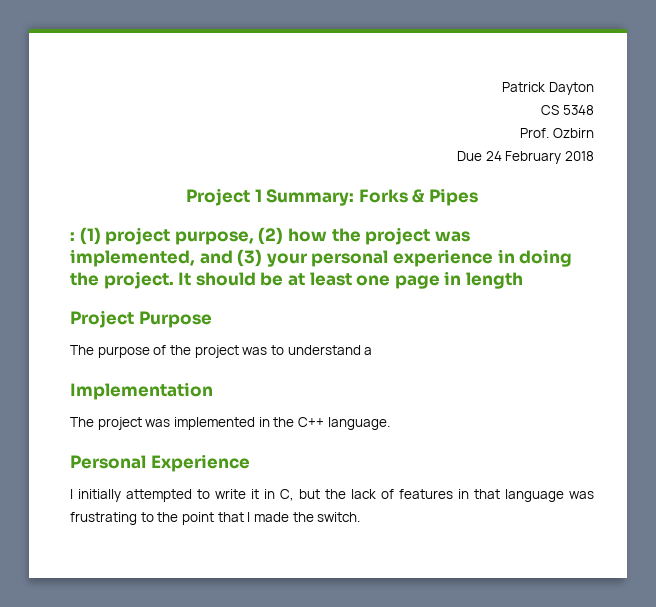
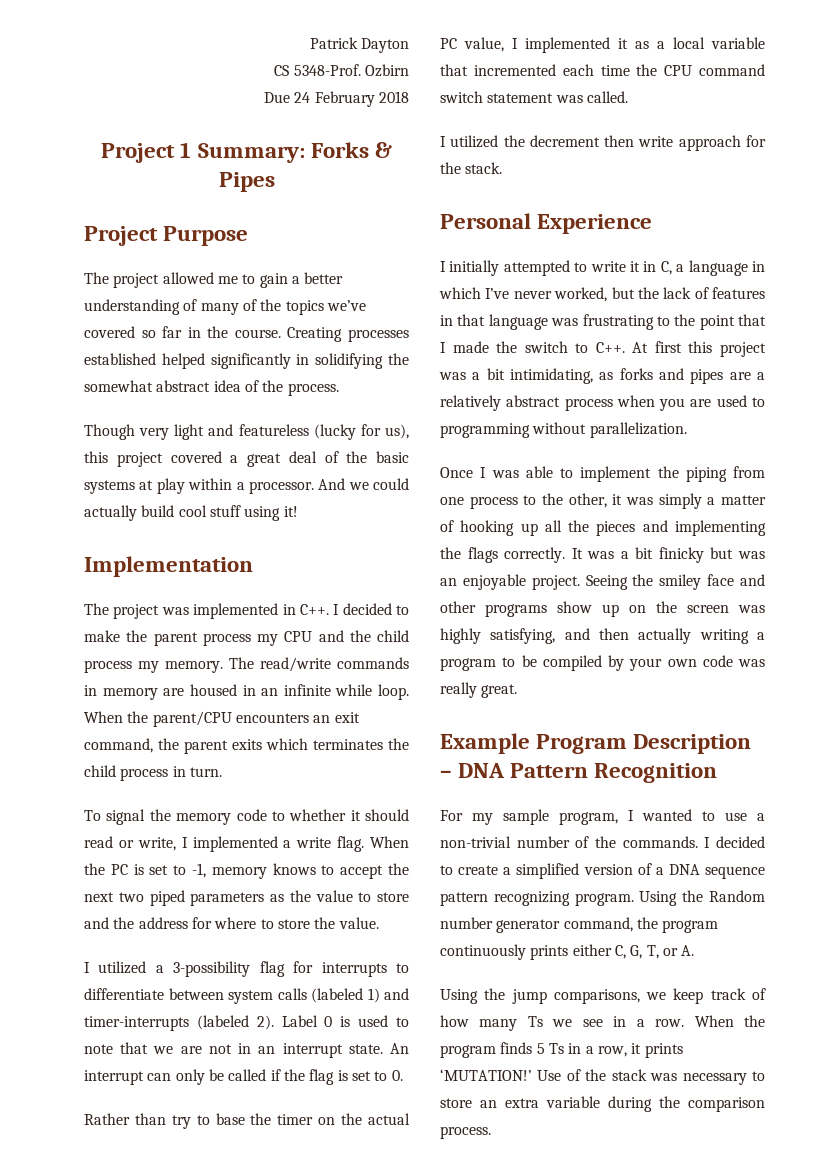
[563,105,594,115] [520,128,550,138] 5348 // Prof. -> [293,64,361,76] 5348-Prof.
[70,227,470,245] [70,249,573,267] [70,271,523,289] [70,310,212,328] [70,345,373,358] : (1) project purpose, (2) how the project was implemented, and (3) your personal experience in doing the project. It should be at least one page in length // Project Purpose // The purpose of the project was to understand a -> [84,226,249,246] [84,272,344,288] [84,299,366,315] [84,326,409,342] [84,353,410,369] [84,380,339,396] [84,424,409,440] [84,451,409,467] [84,478,409,494] [84,505,298,521] Project Purpose // The project allowed me to gain a better understanding of many of the topics we’ve covered so far in the course. Creating processes established helped significantly in solidifying the somewhat abstract idea of the process. // Though very light and featureless (lucky for us), this project covered a great deal of the basic systems at play within a processor. And we could actually build cool stuff using it!
[273,417,390,430] the C++ language. -> [299,603,409,615] [84,630,409,646] [84,657,409,673] [84,684,409,700] [84,711,360,727] [84,738,409,754] [84,765,222,781] [84,809,409,825] [84,836,409,852] [84,863,410,879] [84,890,409,906] [84,917,379,929] [84,961,409,977] [84,988,409,1004] [84,1015,409,1031] [84,1042,410,1058] [84,1069,403,1085] [84,1113,410,1129] [440,37,765,53] [440,64,765,76] [440,91,628,103] [440,135,766,151] [440,162,503,174] C++. I decided to make the parent process my CPU and the child process my memory. The read/write commands in memory are housed in an infinite while loop. When the parent/CPU encounters an exit command, the parent exits which terminates the child process in turn. // To signal the memory code to whether it should read or write, I implemented a write flag. When the PC is set to -1, memory knows to accept the next two piped parameters as the value to store and the address for where to store the value. // I utilized a 3-possibility flag for interrupts to differentiate between system calls (labeled 1) and timer-interrupts (labeled 2). Label 0 is used to note that we are not in an interrupt state. An interrupt can only be called if the flag is set to 0. // Rather than try to base the timer on the actual PC value, I implemented it as a local variable that incremented each time the CPU command switch statement was called. // I utilized the decrement then write approach for the stack.
(294, 495) none -> [676,260,765,276] [439,287,608,302] a language in which I’ve never worked,
[317,512,361,522] switch. -> [524,341,766,357] [439,368,765,384] [440,395,765,411] [440,422,687,438] [440,466,765,482] [440,493,766,509] [440,520,766,536] [440,547,765,563] [440,574,765,590] [440,601,765,617] [440,628,765,644] [440,655,765,671] [440,682,518,698] [440,733,752,754] [440,763,718,783] [440,809,765,825] [440,836,765,848] [440,863,765,879] [440,890,765,906] [440,917,719,933] [440,944,695,960] [440,988,766,1004] [440,1015,765,1031] [440,1042,683,1058] [440,1069,765,1085] [440,1096,765,1112] [440,1126,491,1139] switch to C++. At first this project was a bit intimidating, as forks and pipes are a relatively abstract process when you are used to programming without parallelization. // Once I was able to implement the piping from one process to the other, it was simply a matter of hooking up all the pieces and implementing the flags correctly. It was a bit finicky but was an enjoyable project. Seeing the smiley face and other programs show up on the screen was highly satisfying, and then actually writing a program to be compiled by your own code was really great. // Example Program Description – DNA Pattern Recognition // For my sample program, I wanted to use a non-trivial number of the commands. I decided to create a simplified version of a DNA sequence pattern recognizing program. Using the Random number generator command, the program continuously prints either C, G, T, or A. // Using the jump comparisons, we keep track of how many Ts we see in a row. When the program finds 5 Ts in a row, it prints ‘MUTATION!’ Use of the stack was necessary to store an extra variable during the comparison process.

